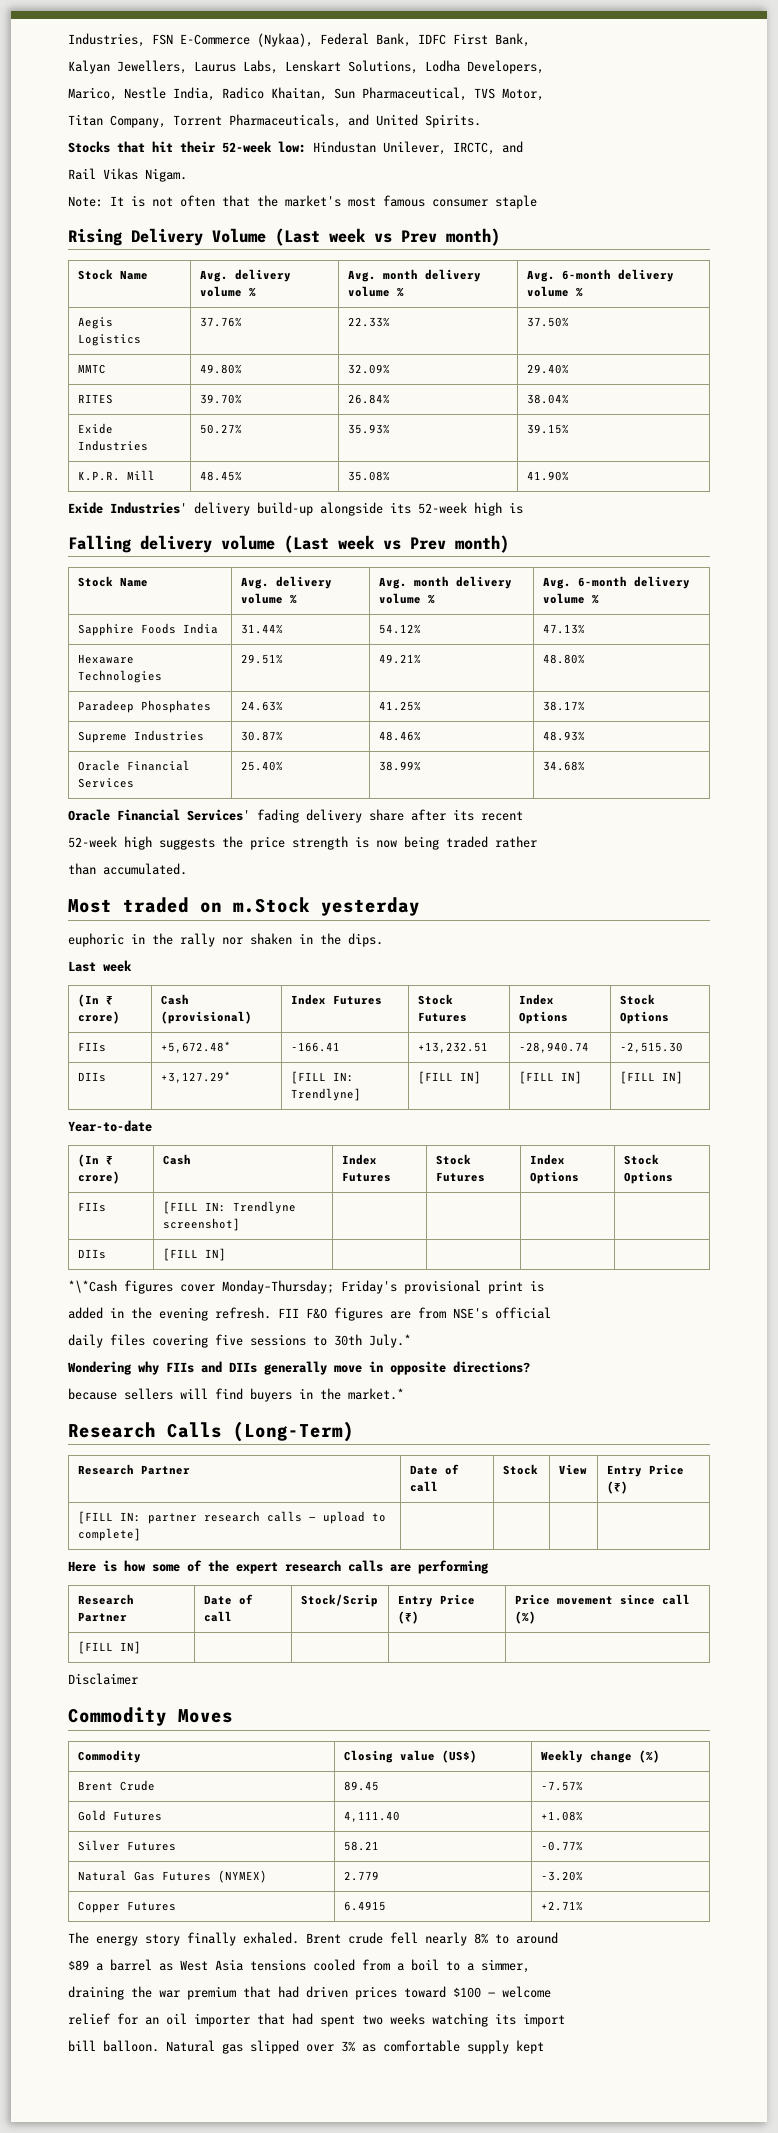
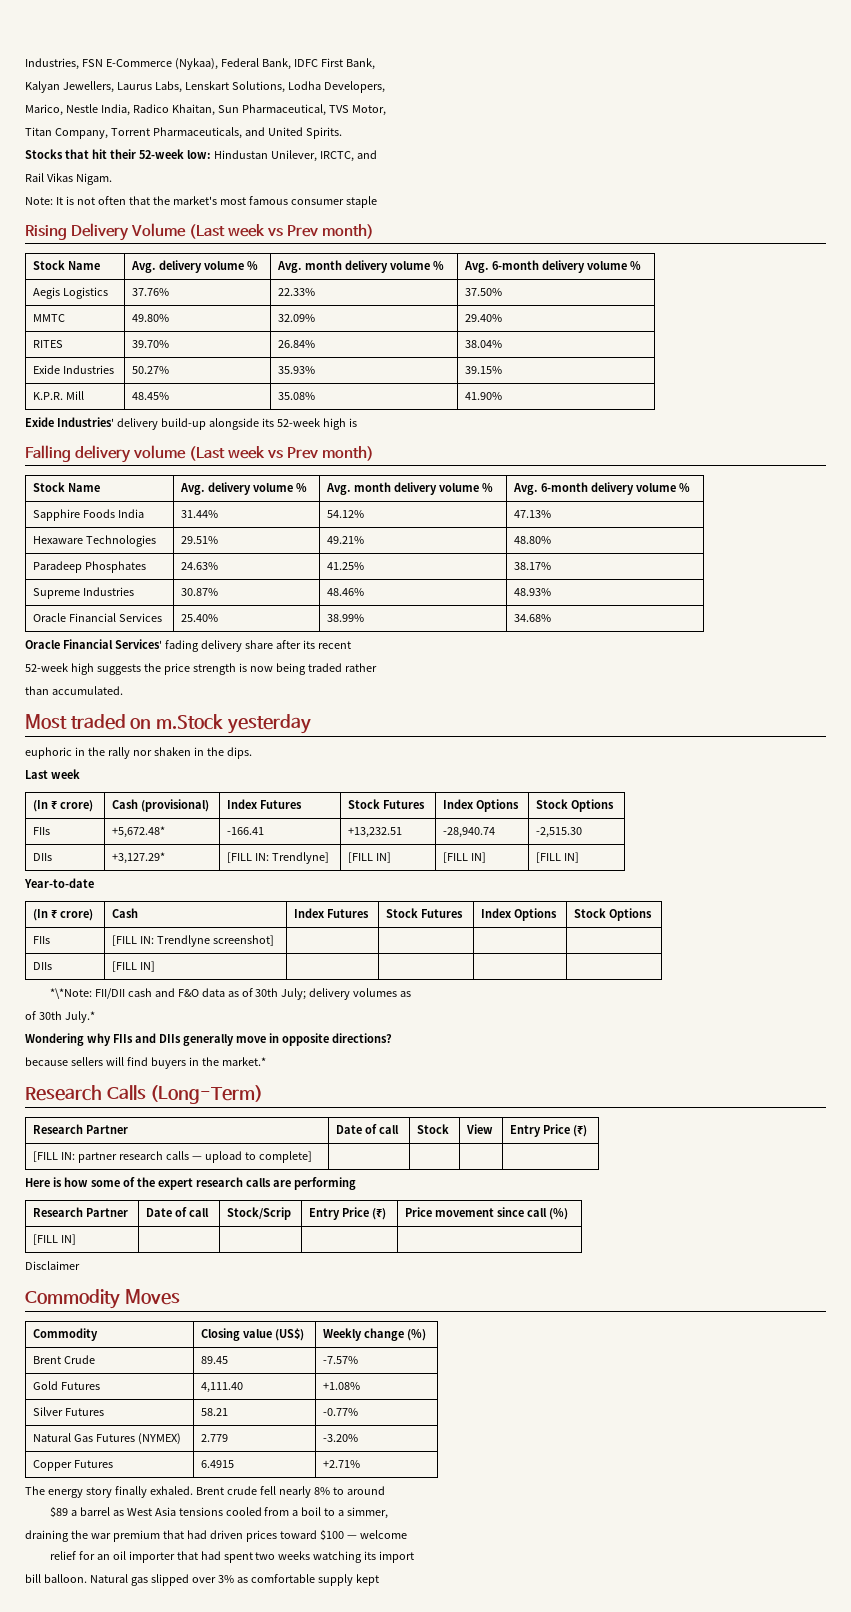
[68,1280,544,1294] [68,1307,551,1321] [68,1334,327,1348] *\*Cash figures cover Monday–Thursday; Friday's provisional print is // added in the evening refresh. FII F&O figures are from NSE's official // daily files covering five sessions to -> [49,988,412,1000] [25,1011,36,1020] *\*Note: FII/DII cash and F&O data as of 30th July; delivery volumes as // of

